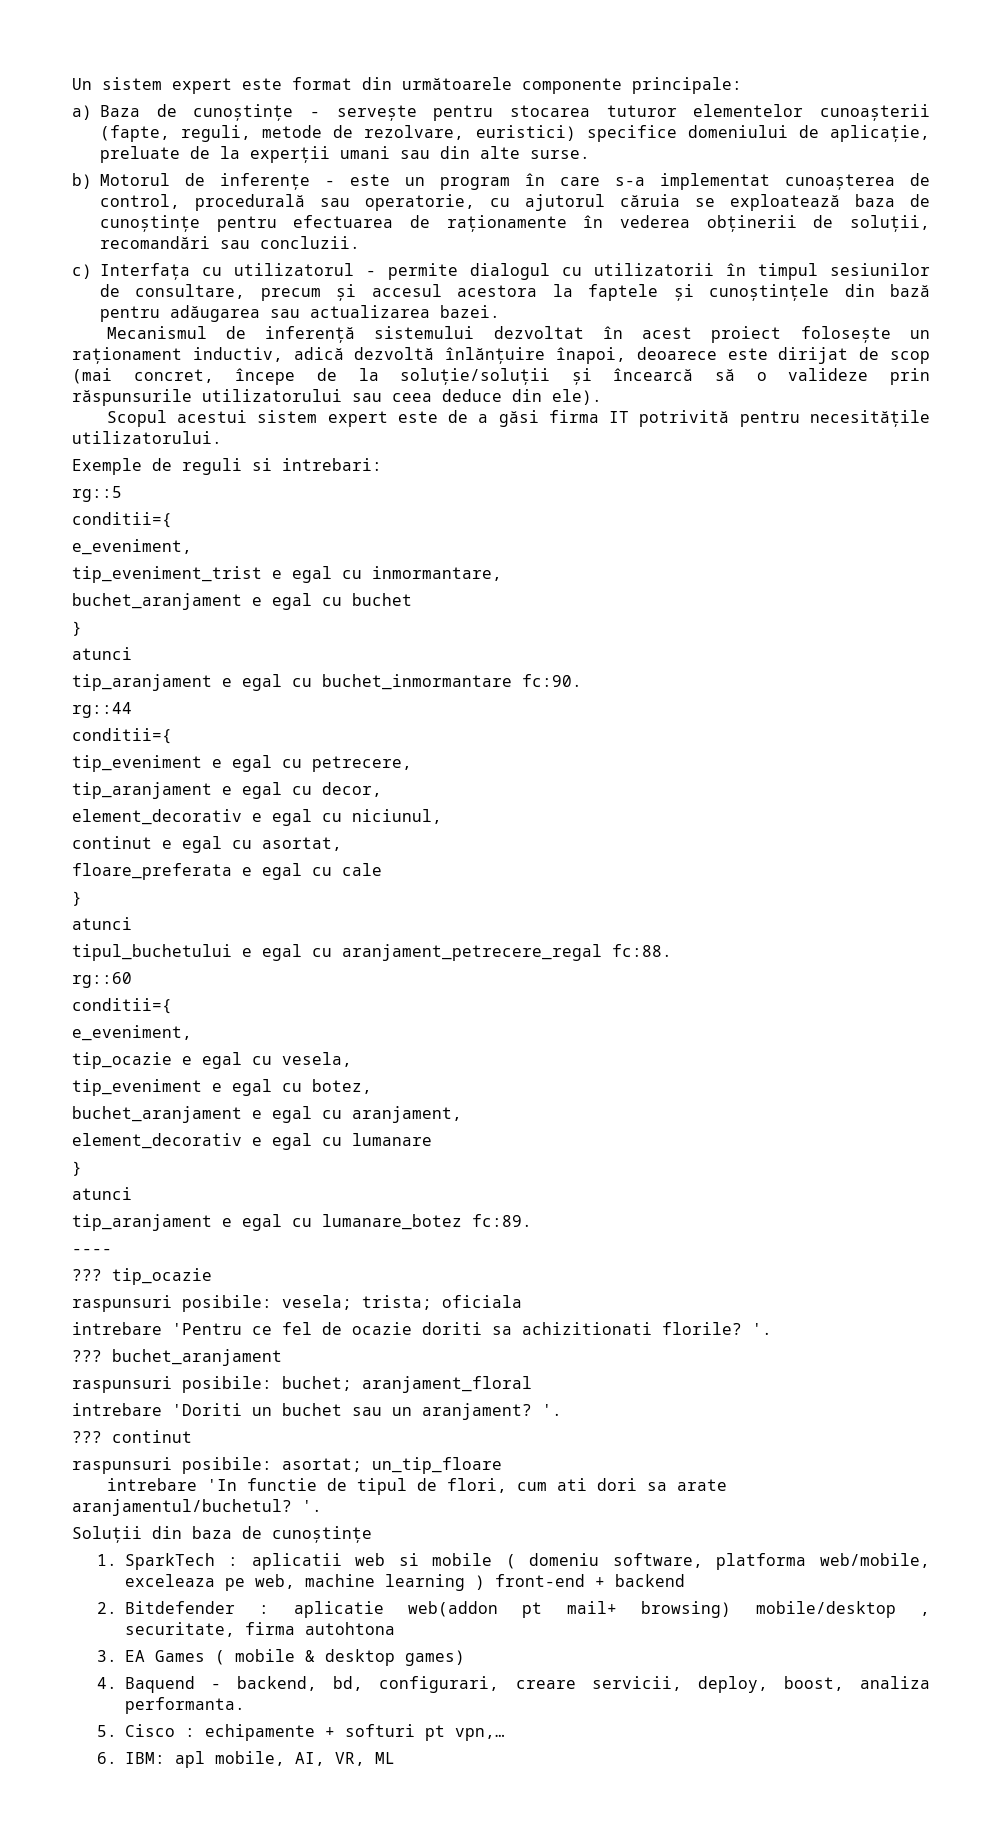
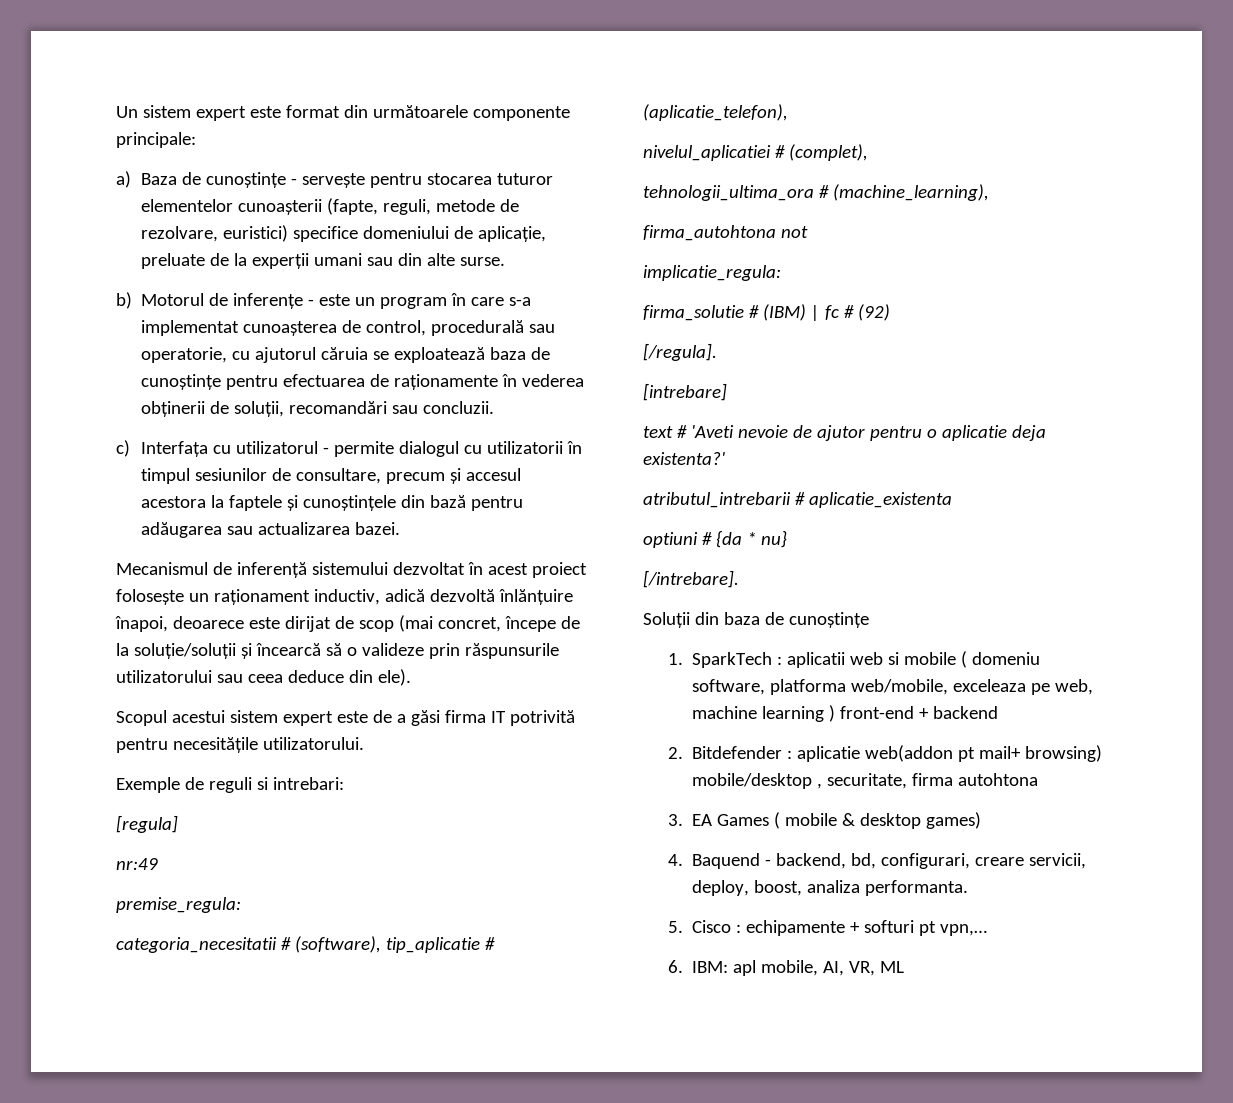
[72,486,122,502] [72,512,172,528] [72,539,192,555] [72,566,502,583] [72,593,412,610] [72,621,82,636] [72,647,132,660] [72,674,582,691] [72,702,132,718] [72,728,172,744] [72,755,412,772] [72,782,382,799] [72,809,442,826] [72,836,342,853] [72,863,382,880] [72,891,82,906] [72,917,132,930] [72,944,672,961] [72,972,132,988] [72,998,172,1014] [72,1025,192,1041] [72,1052,352,1069] [72,1079,372,1096] [72,1106,462,1123] [72,1133,432,1150] [72,1161,82,1176] [72,1187,132,1200] [72,1214,532,1231] [72,1248,112,1254] [72,1268,212,1285] [72,1295,522,1312] [72,1322,772,1335] [72,1349,282,1366] [72,1376,532,1393] [72,1403,562,1420] [72,1430,192,1443] [72,1457,502,1474] [106,1478,727,1495] [72,1499,322,1516] rg::5 // conditii={ // e_eveniment, // tip_eveniment_trist e egal cu inmormantare, // buchet_aranjament e egal cu buchet // } // atunci // tip_aranjament e egal cu buchet_inmormantare fc:90. // rg::44 // conditii={ // tip_eveniment e egal cu petrecere, // tip_aranjament e egal cu decor, // element_decorativ e egal cu niciunul, // continut e egal cu asortat, // floare_preferata e egal cu cale // } // atunci // tipul_buchetului e egal cu aranjament_petrecere_regal fc:88. // rg::60 // conditii={ // e_eveniment, // tip_ocazie e egal cu vesela, // tip_eveniment e egal cu botez, // buchet_aranjament e egal cu aranjament, // element_decorativ e egal cu lumanare // } // atunci // tip_aranjament e egal cu lumanare_botez fc:89. // ---- // ??? tip_ocazie // raspunsuri posibile: vesela; trista; oficiala // intrebare 'Pentru ce fel de ocazie doriti sa achizitionati florile? '. // ??? buchet_aranjament // raspunsuri posibile: buchet; aranjament_floral // intrebare 'Doriti un buchet sau un aranjament? '. // ??? continut // raspunsuri posibile: asortat; un_tip_floare // intrebare 'In functie de tipul de flori, cum ati dori sa arate aranjamentul/buchetul? '. -> [116,815,178,833] [116,858,158,870] [116,897,241,913] [116,936,495,953] [643,104,788,121] [643,144,868,161] [643,184,989,201] [643,225,808,241] [643,265,781,281] [643,304,890,321] [643,343,717,361] [643,383,727,401] [643,425,1046,441] [643,452,725,465] [643,492,952,508] [643,530,787,548] [643,570,739,588] [regula] // nr:49 // premise_regula: // categoria_necesitatii # (software), tip_aplicatie # (aplicatie_telefon), // nivelul_aplicatiei # (complet), // tehnologii_ultima_ora # (machine_learning), // firma_autohtona not // implicatie_regula: // firma_solutie # (IBM) | fc # (92) // [/regula]. // [intrebare] // text # 'Aveti nevoie de ajutor pentru o aplicatie deja existenta?' // atributul_intrebarii # aplicatie_existenta // optiuni # {da * nu} // [/intrebare].

